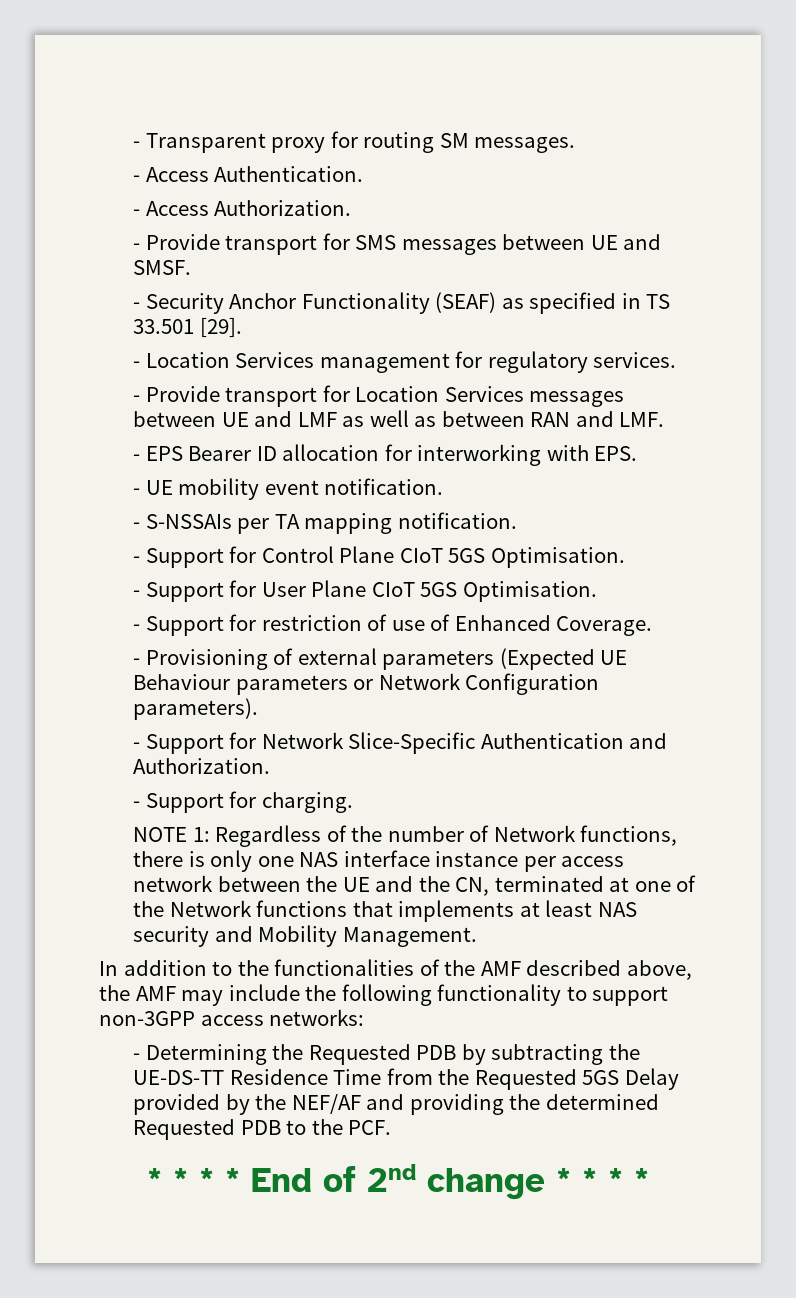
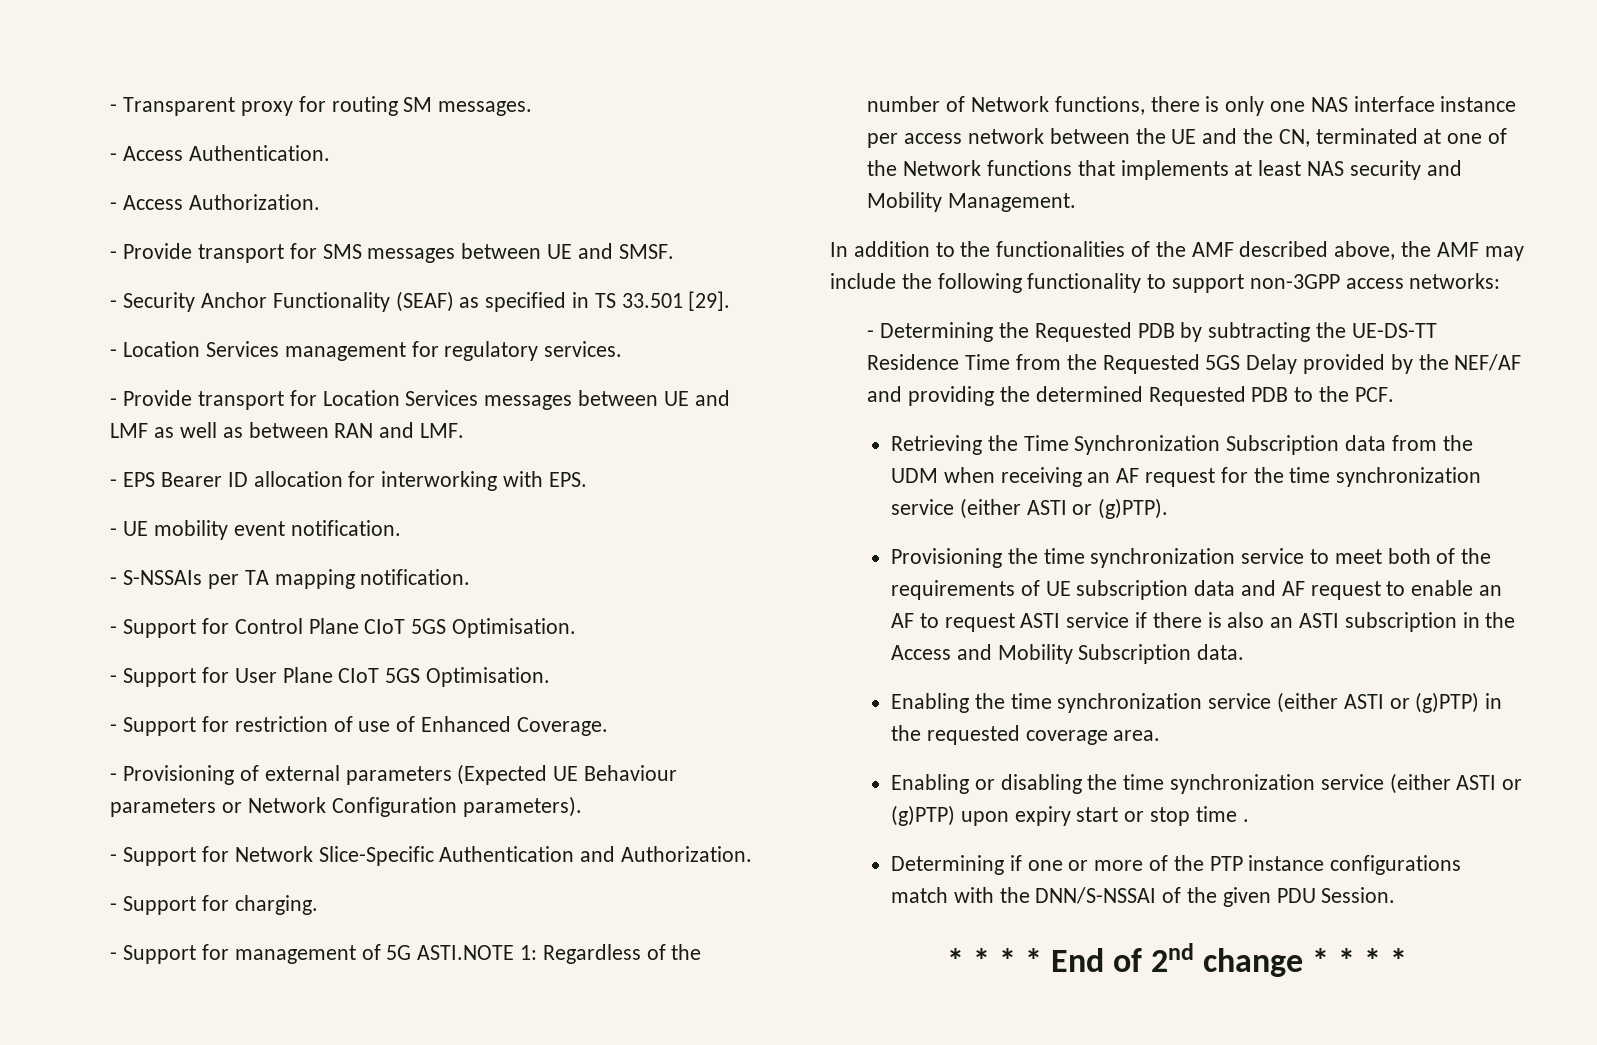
[132,827,187,842] NOTE -> [110,944,515,964] - Support for management of 5G ASTI.NOTE
(392, 1127) none -> [890,435,1473,455] [890,467,1482,487] [890,498,1169,519] [890,548,1492,568] [890,580,1503,600] [890,612,1516,632] [890,644,1245,664] [890,692,1503,713] [890,725,1161,745] [890,773,1523,794] [890,805,1249,826] [890,855,1462,875] [890,887,1396,907] // Retrieving the Time Synchronization Subscription data from the UDM when receiving an AF request for the time synchronization service (either ASTI or (g)PTP). // Provisioning the time synchronization service to meet both of the requirements of UE subscription data and AF request to enable an AF to request ASTI service if there is also an ASTI subscription in the Access and Mobility Subscription data. // Enabling the time synchronization service (either ASTI or (g)PTP) in the requested coverage area. // Enabling or disabling the time synchronization service (either ASTI or (g)PTP) upon expiry start or stop time . // Determining if one or more of the PTP instance configurations match with the DNN/S-NSSAI of the given PDU Session.

